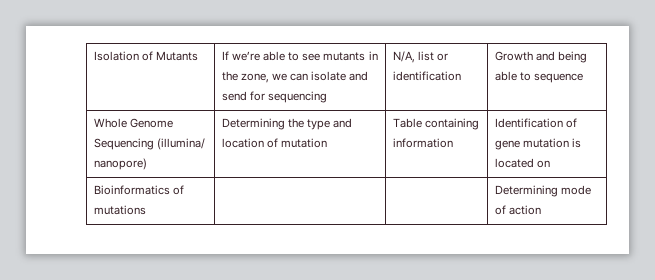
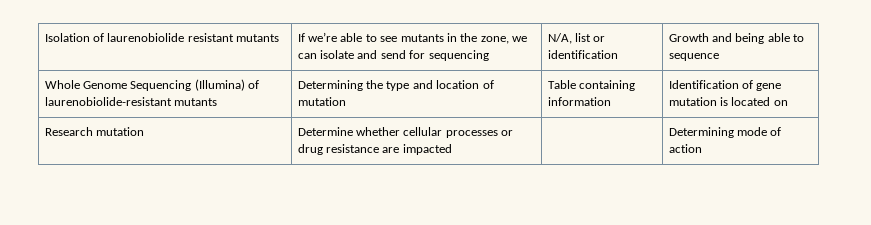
[156,51,199,61] Mutants -> [107,33,280,42] laurenobiolide resistant mutants
[156,138,205,150] [93,158,147,170] (illumina/ nanopore) -> [194,79,260,91] [44,97,218,106] (Illumina) of laurenobiolide-resistant mutants
[93,185,184,195] [93,205,146,215] Bioinformatics of mutations | -> [44,127,145,136] [297,127,514,138] [297,144,452,155] Research mutation | Determine whether cellular processes or drug resistance are impacted

